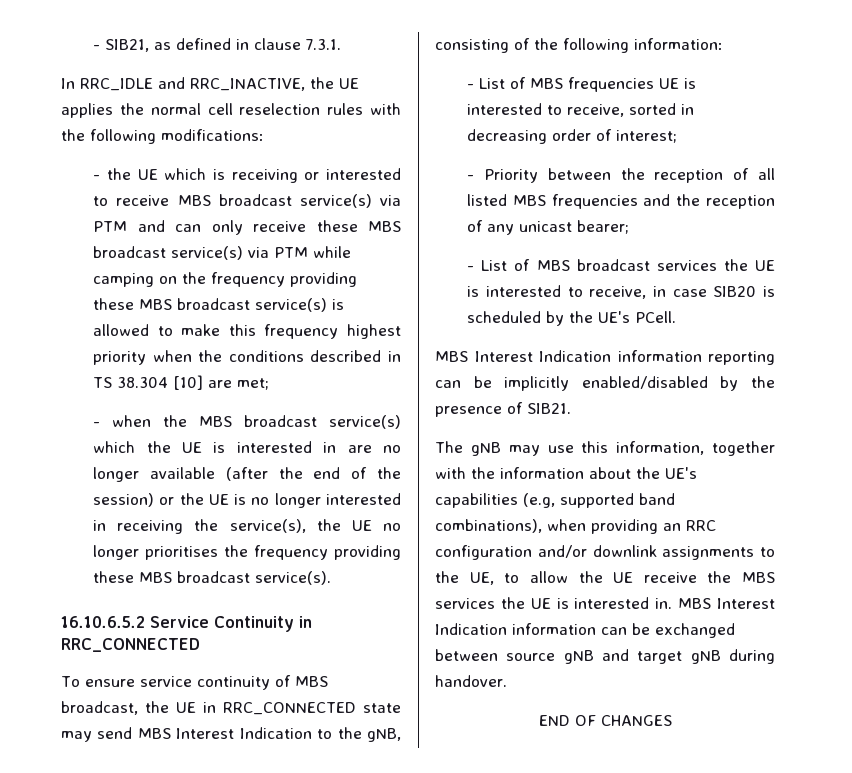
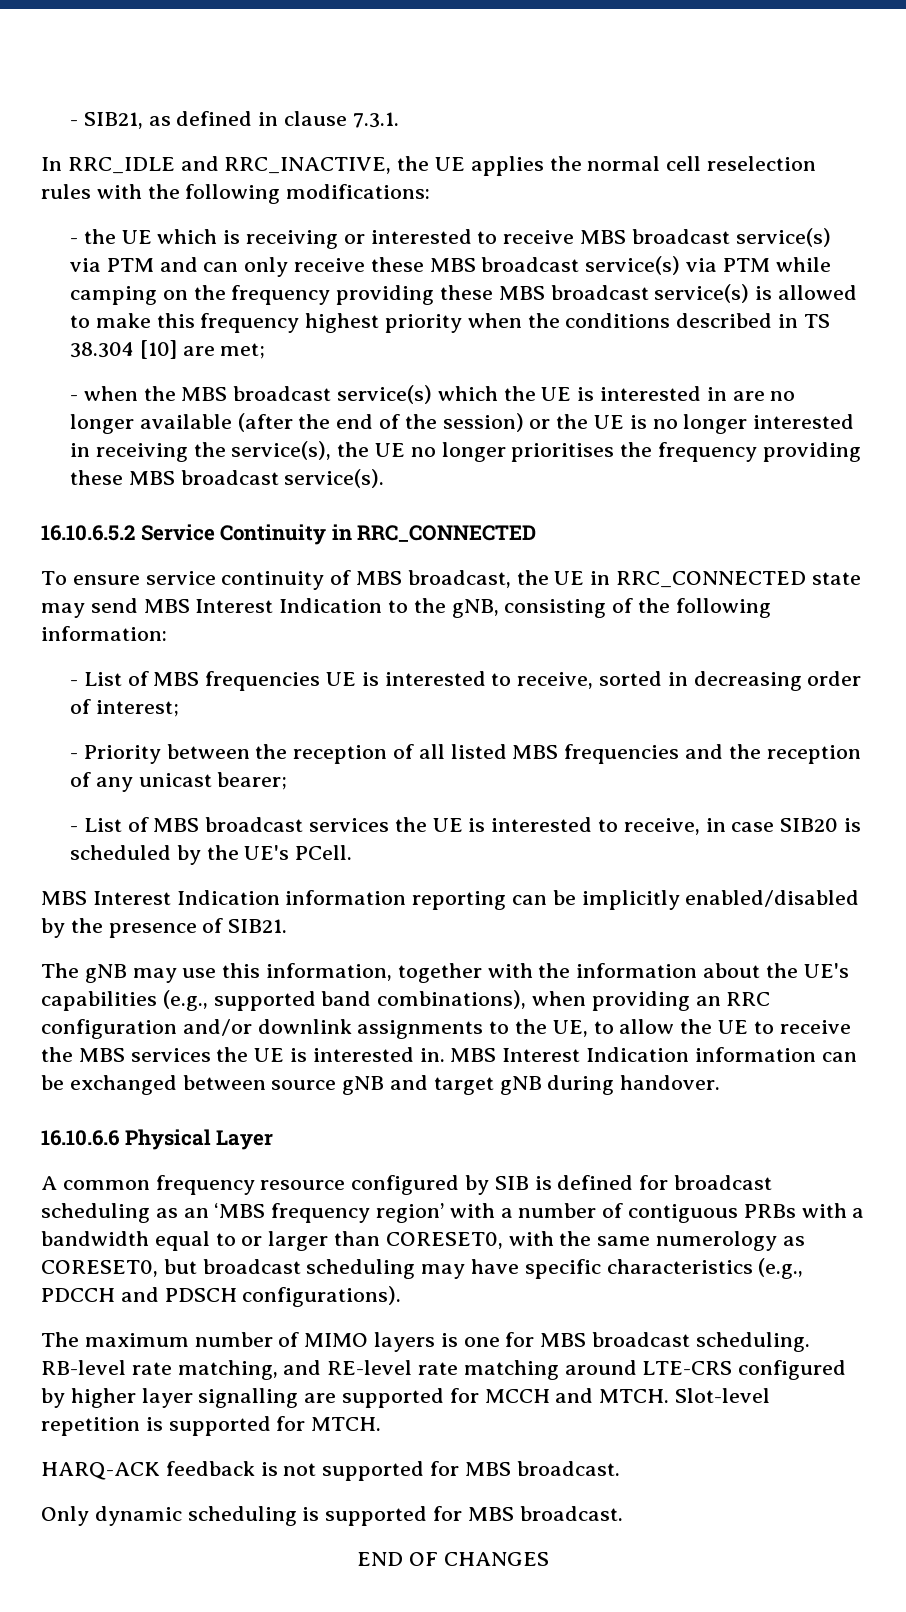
[523,493,555,508] (e.g, -> [162,990,208,1011] (e.g.,
(634, 577) none -> [753,1021,774,1034] to
(507, 681) none -> [41,1129,274,1150] [41,1175,773,1195] [41,1203,865,1223] [41,1231,805,1251] [41,1258,804,1279] [41,1286,402,1307] [41,1332,810,1352] [41,1360,847,1380] [41,1388,771,1408] [41,1416,382,1436] [41,1461,620,1481] [41,1506,623,1526] // 16.10.6.6 Physical Layer // A common frequency resource configured by SIB is defined for broadcast scheduling as an ‘MBS frequency region’ with a number of contiguous PRBs with a bandwidth equal to or larger than CORESET0, with the same numerology as CORESET0, but broadcast scheduling may have specific characteristics (e.g., PDCCH and PDSCH configurations). // The maximum number of MIMO layers is one for MBS broadcast scheduling. RB-level rate matching, and RE-level rate matching around LTE-CRS configured by higher layer signalling are supported for MCCH and MTCH. Slot-level repetition is supported for MTCH. // HARQ-ACK feedback is not supported for MBS broadcast. // Only dynamic scheduling is supported for MBS broadcast.

